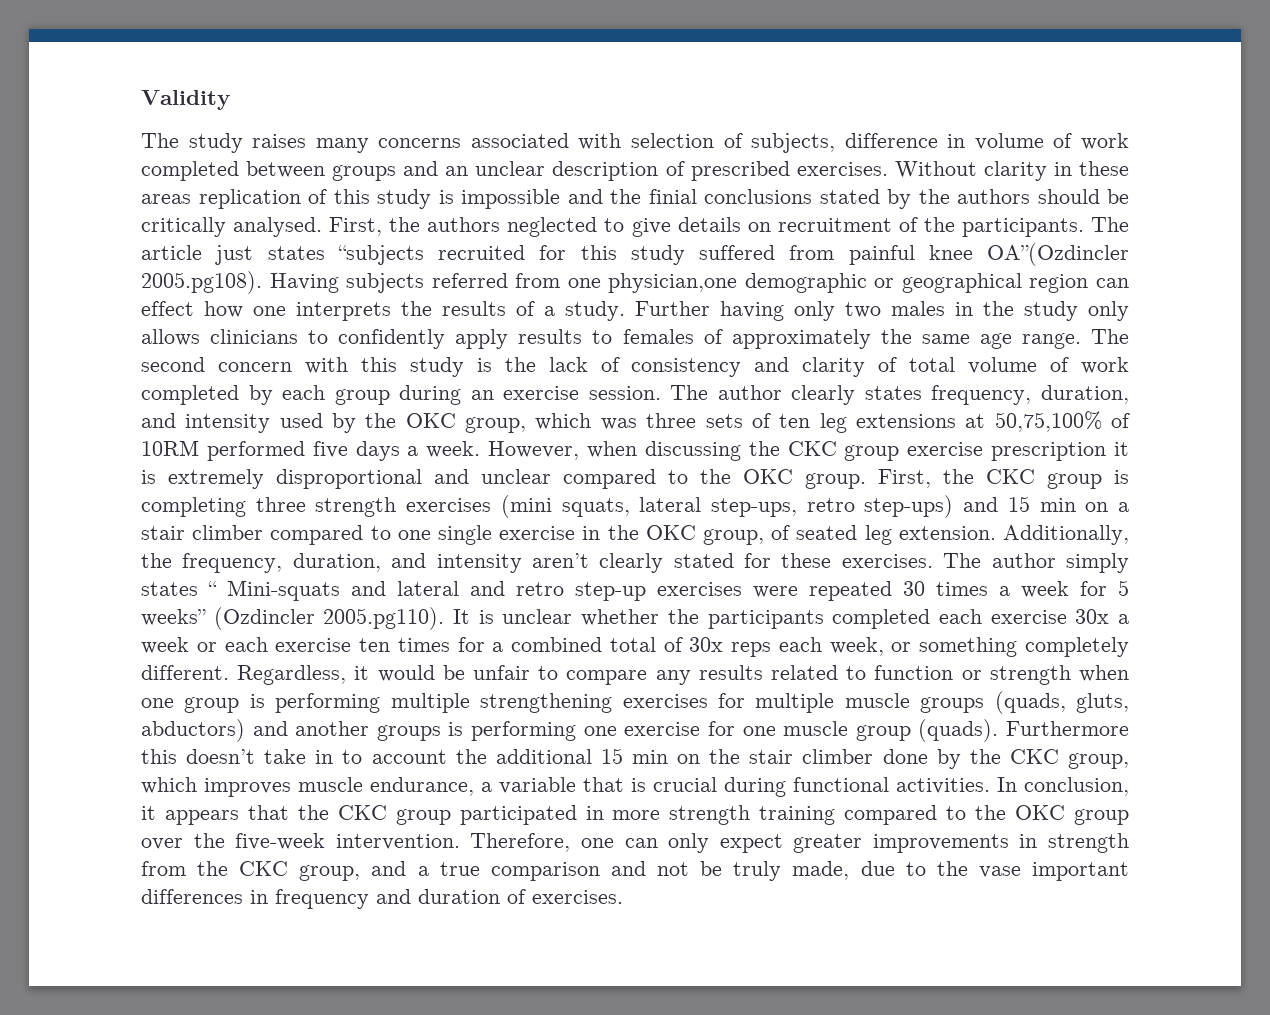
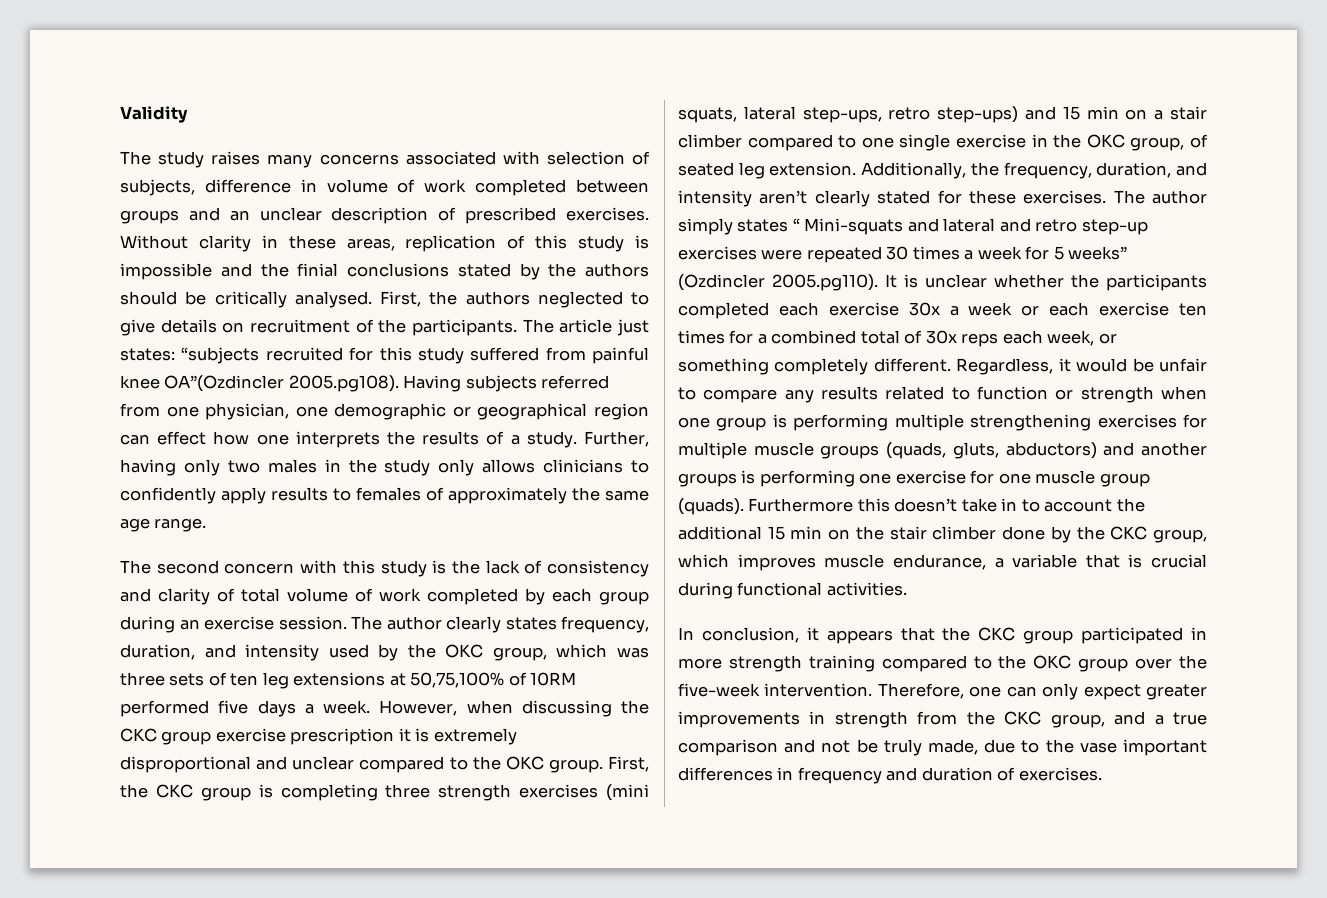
[141,194,191,204] areas -> [346,238,395,251] areas,
[267,246,325,260] states -> [120,348,175,361] states:
[608,273,738,293] physician,one -> [205,403,328,420] physician, one
[635,301,710,316] Further -> [583,431,649,447] Further,
(1081, 341) none -> (207, 525) //
(990, 786) none -> (907, 589) //

